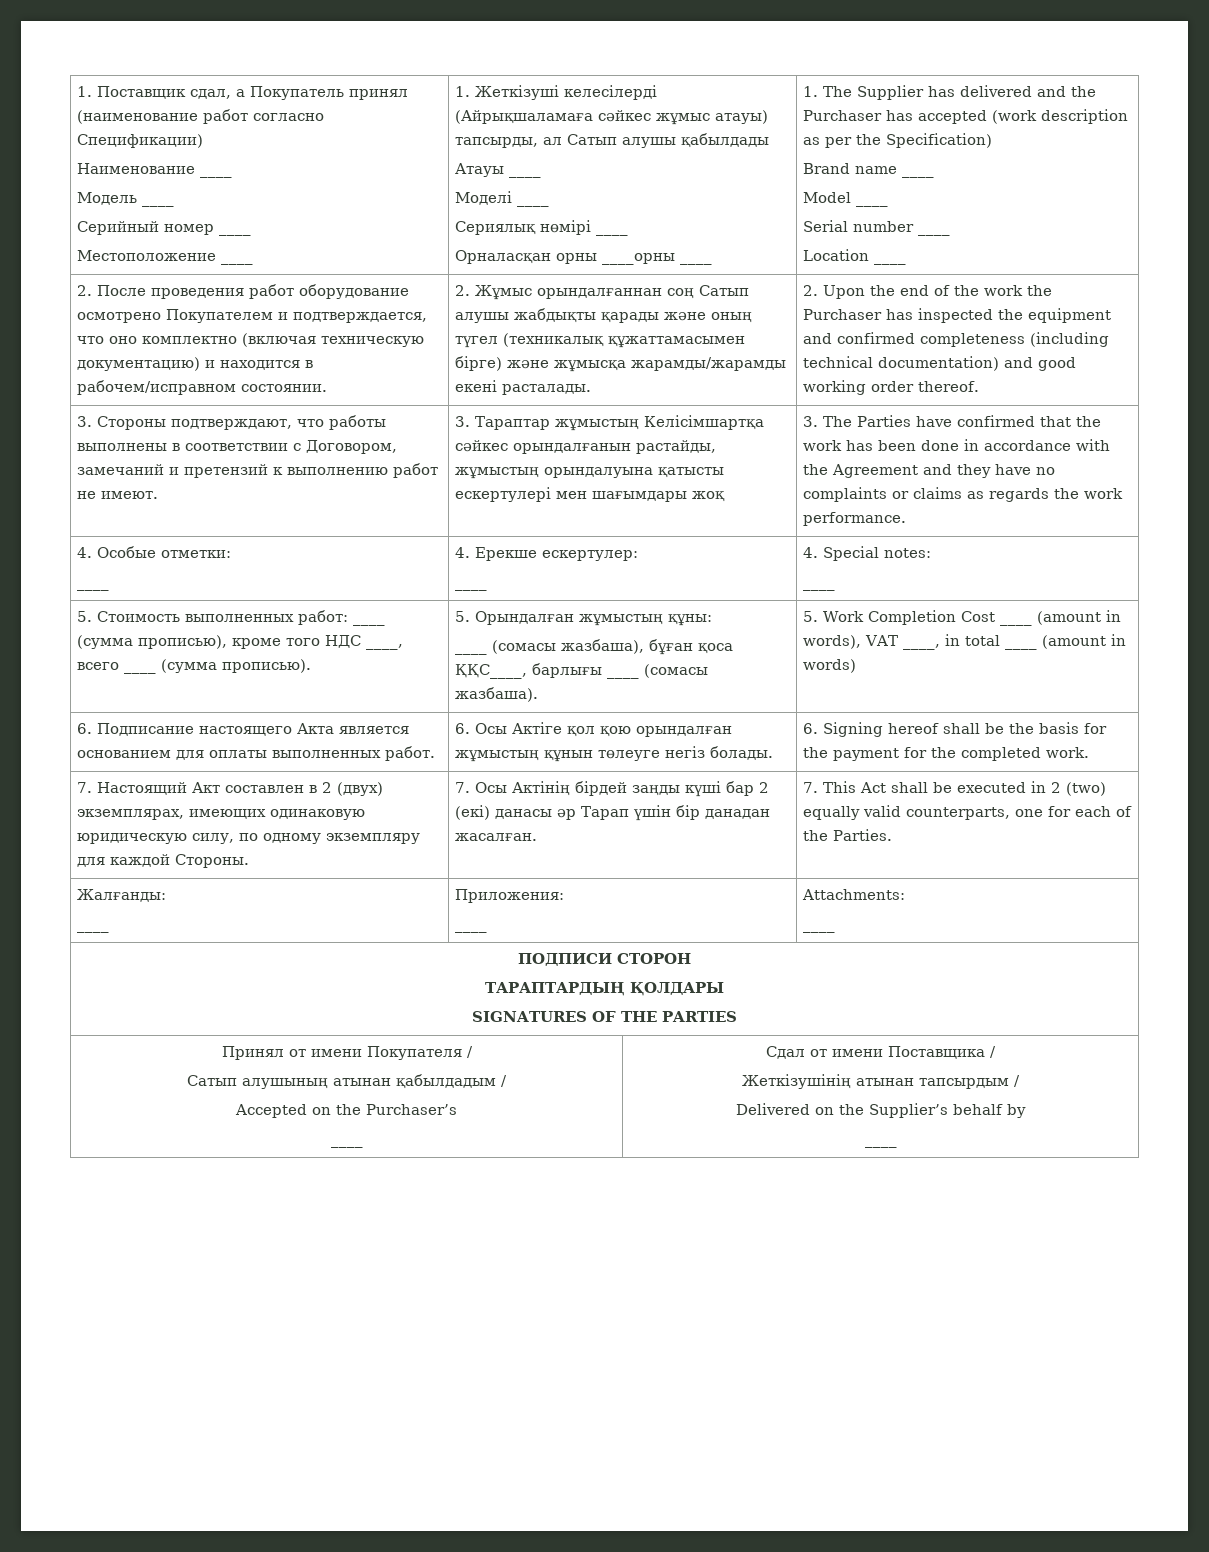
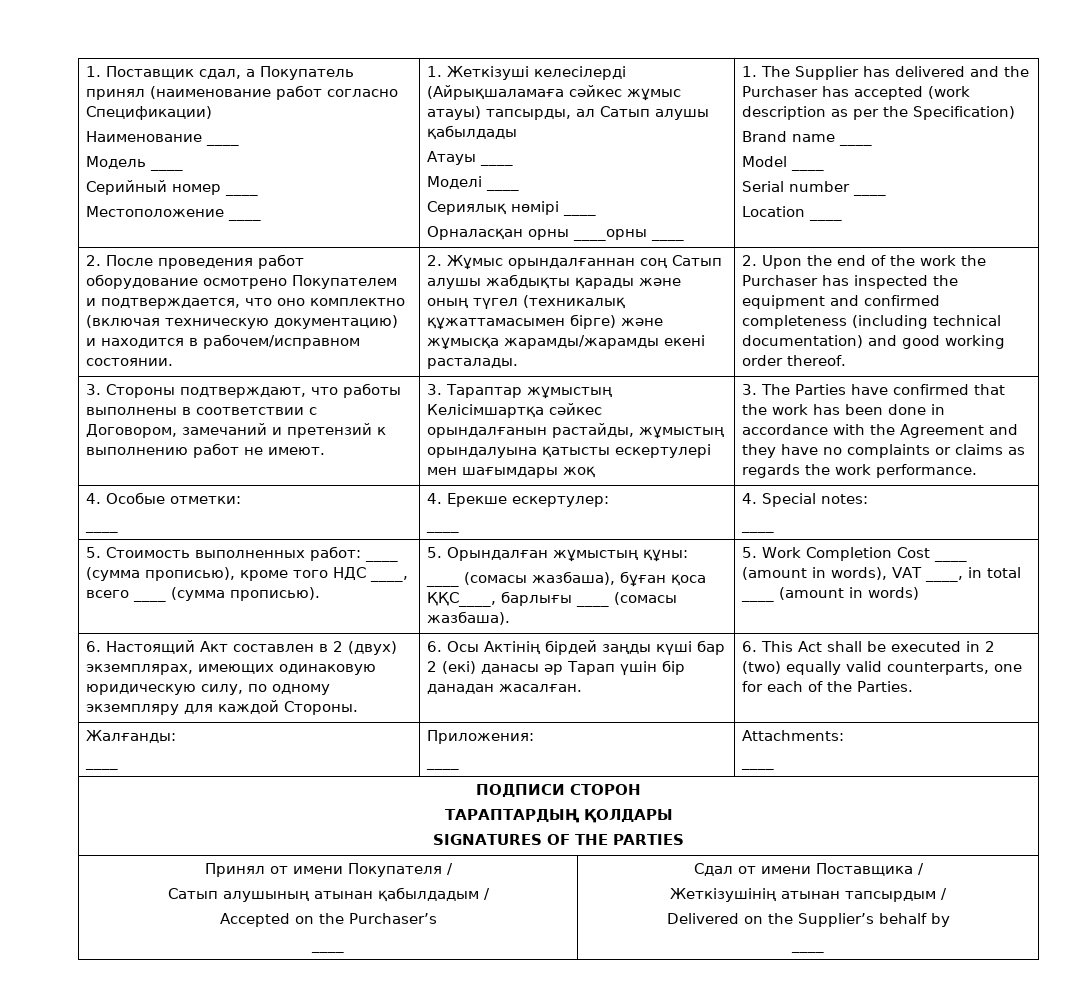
[96,723,409,736] [76,746,435,761] [454,722,732,737] [454,746,773,762] [802,722,1107,737] [802,747,1089,761] [76,782,92,793] Подписание настоящего Акта является основанием для оплаты выполненных работ. | 6. Осы Актіге қол қою орындалған жұмыстың құнын төлеуге негіз болады. | 6. Signing hereof shall be the basis for the payment for the completed work. // 7. -> (102, 646) none
[454,782,470,793] 7. -> [427,641,443,652] 6.
[802,782,818,793] 7. -> [742,641,758,652] 6.

